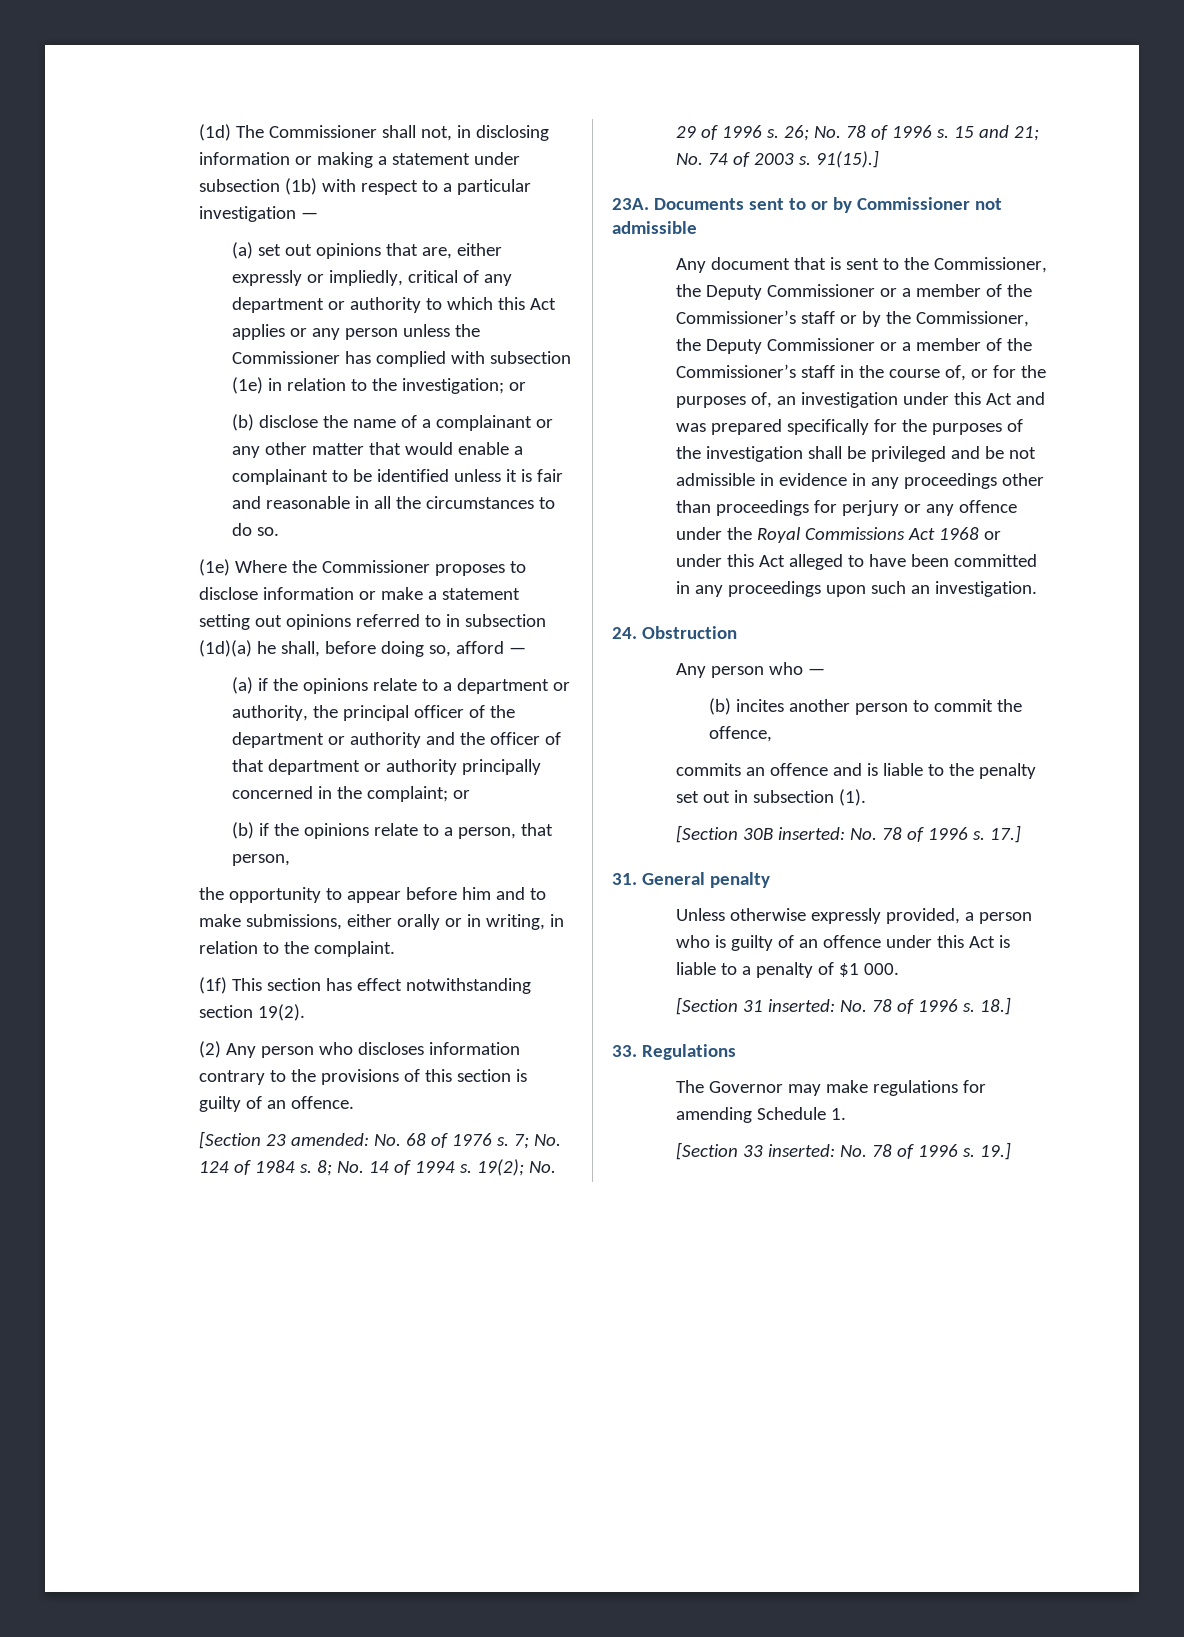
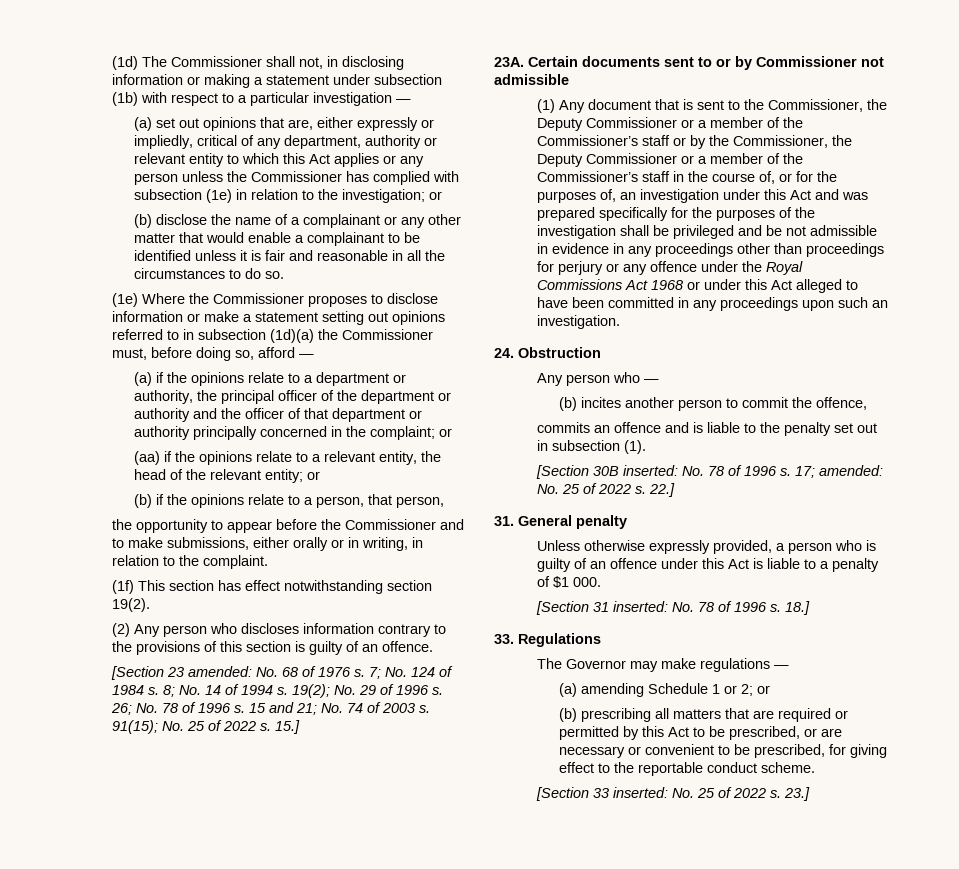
[231,297,421,313] department or authority -> [283,135,437,149] [133,153,224,167] department, authority or relevant entity
[257,641,321,657] he shall, -> [318,329,434,340] [112,348,148,360] the Commissioner must,
(470, 794) none -> [133,451,441,465] [133,469,320,483] // (aa) if the opinions relate to a relevant entity, the head of the relevant entity; or
[462,887,492,900] him -> [321,519,437,530] the Commissioner
[816,150,880,168] 91(15).] -> [112,720,301,734] 91(15); No. 25 of 2022 s. 15.]
[653,198,744,210] Documents -> [528,56,660,67] Certain documents
(697, 227) none -> [537,99,556,113] (1)
[990,825,1022,843] 17.] -> [795,465,884,478] [537,483,676,497] 17; amended: No. 25 of 2022 s. 22.]
[963,1080,987,1093] [676,1107,847,1123] for amending Schedule 1. -> [774,665,790,669] [558,683,770,697] [558,708,848,722] [558,726,842,740] [558,744,887,758] [558,762,815,776] — // (a) amending Schedule 1 or 2; or // (b) prescribing all matters that are required or permitted by this Act to be prescribed, or are necessary or convenient to be prescribed, for giving effect to the reportable conduct scheme.
[872,1142,1012,1160] 78 of 1996 s. 19.] -> [697,787,811,801] 25 of 2022 s. 23.]

